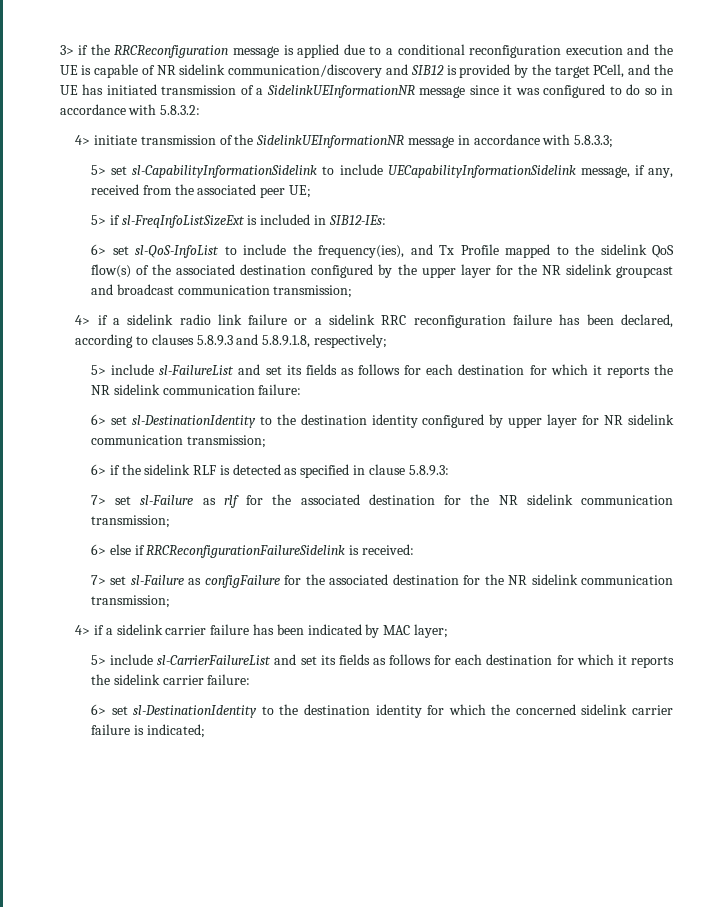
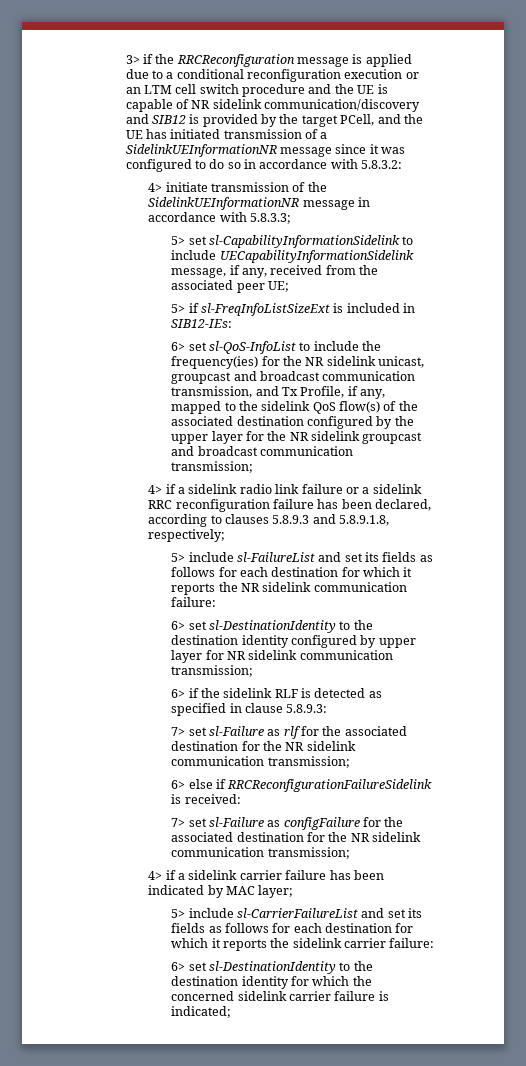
(623, 50) none -> [405,72,419,79] [125,84,306,97] or an LTM cell switch procedure
[318,244,499,258] frequency(ies), and Tx Profile -> [171,356,425,369] [171,371,416,384] [171,386,386,399] frequency(ies) for the NR sidelink unicast, groupcast and broadcast communication transmission, and Tx Profile, if any,

